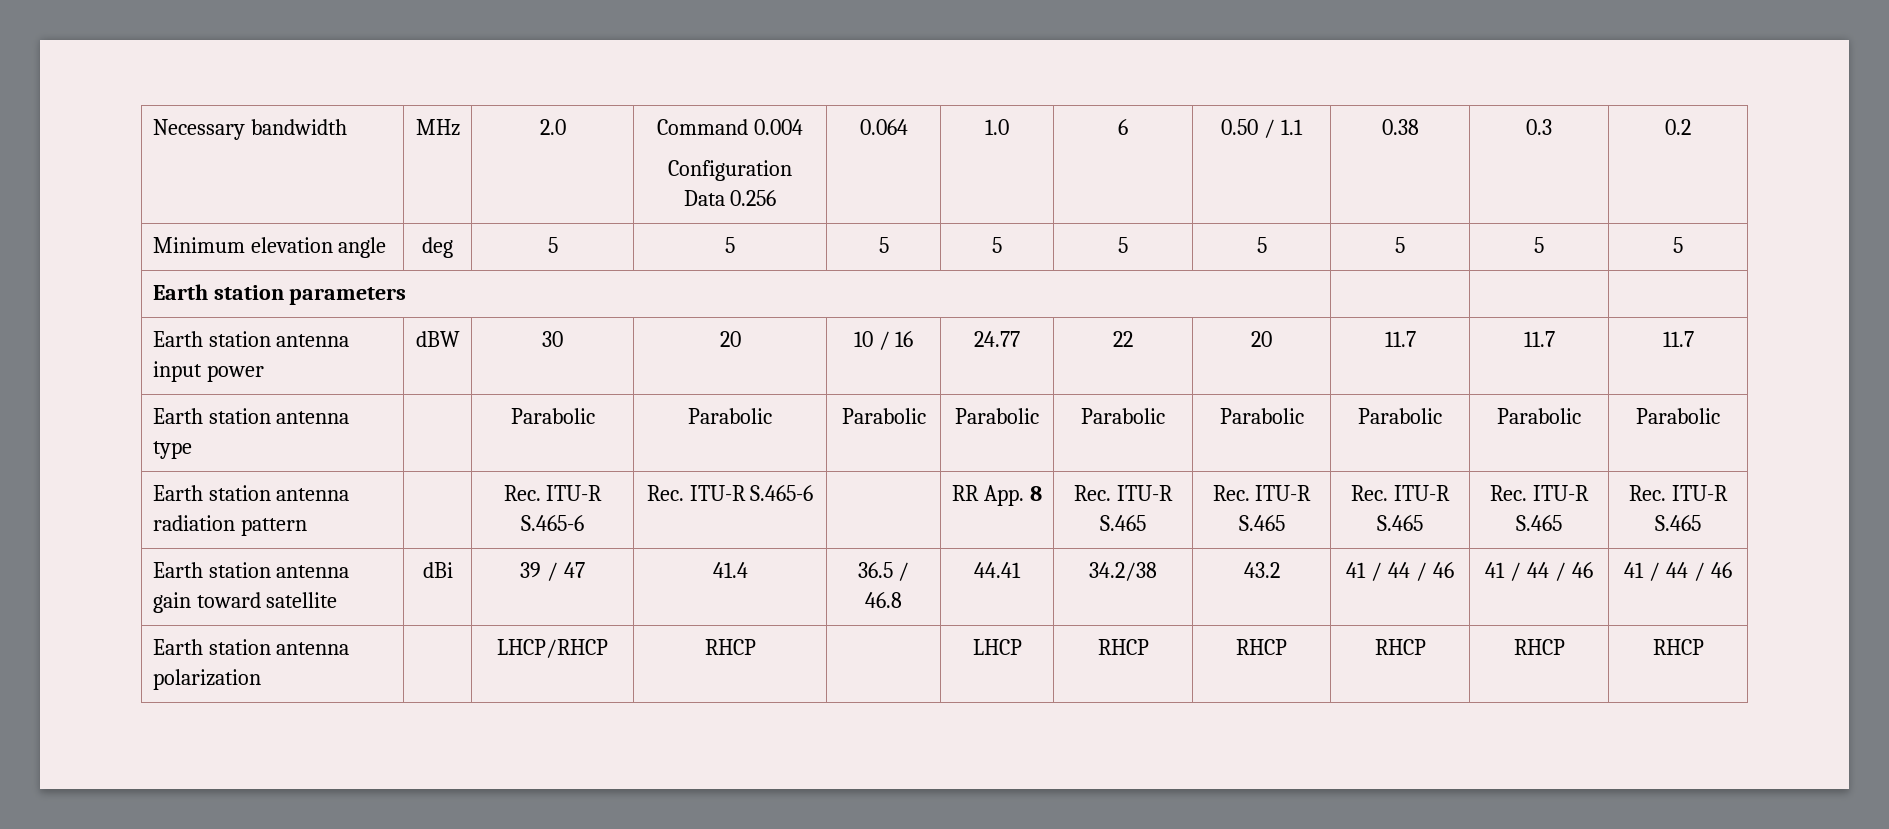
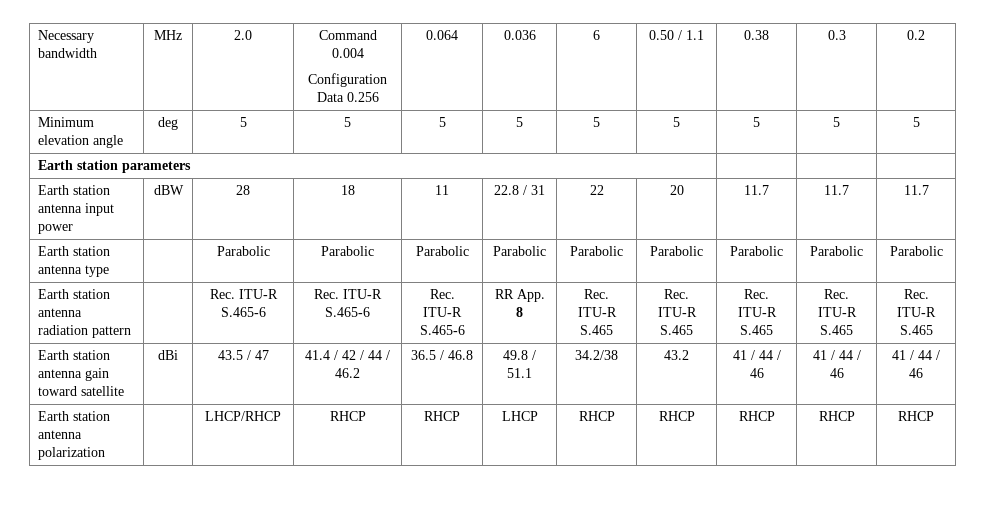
[985,119,1009,135] 1.0 -> [503,30,536,40] 0.036
[542,331,563,347] [719,331,741,347] [853,331,914,350] [974,331,1020,347] 30 | 20 | 10 / 16 | 24.77 -> [236,185,250,195] [340,185,355,195] [435,185,449,195] [494,185,545,195] 28 | 18 | 11 | 22.8 / 31
(814, 493) none -> [429,289,455,299] [423,307,462,317] [419,325,465,335] Rec. ITU-R S.465-6
[520,562,542,578] 39 -> [217,350,243,360] 43.5
(748, 570) none -> [334,350,390,360] [335,368,360,378] / 42 / 44 / 46.2
[974,562,1021,578] 44.41 -> [503,350,536,360] [507,368,532,378] 49.8 / 51.1
(756, 647) none -> [424,411,460,421] RHCP

